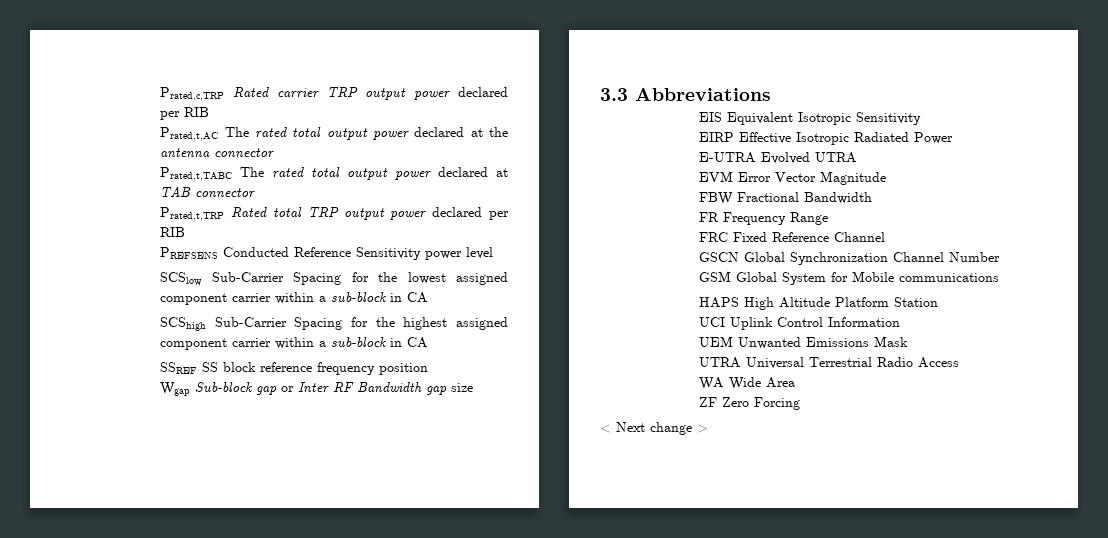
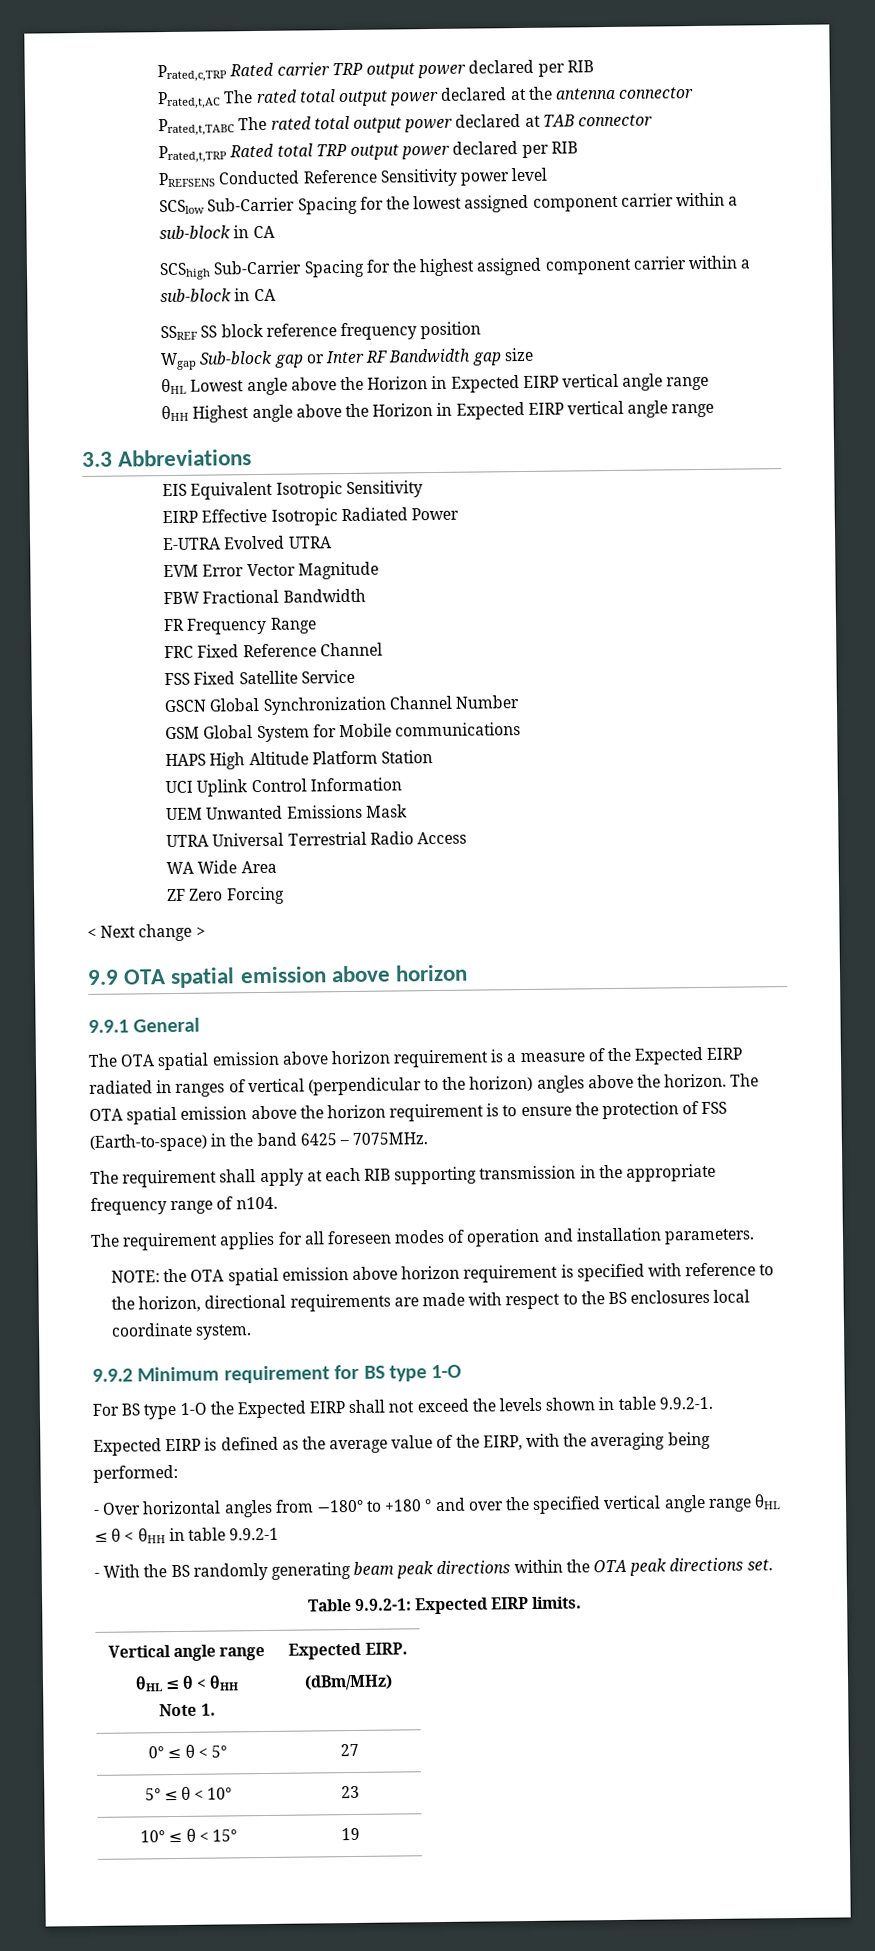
(474, 387) none -> [161,373,710,396] [161,400,715,423] // θHL Lowest angle above the Horizon in Expected EIRP vertical angle range // θHH Highest angle above the Horizon in Expected EIRP vertical angle range
(886, 237) none -> [164,669,355,686] // FSS Fixed Satellite Service
(708, 428) none -> [87,964,469,989] [88,1017,201,1033] [88,1046,743,1071] [89,1073,760,1097] [89,1101,728,1125] [89,1132,429,1152] [90,1163,717,1188] [90,1196,278,1215] [90,1227,756,1251] [111,1262,775,1286] [111,1289,751,1313] [111,1322,253,1340] [92,1364,463,1384] [92,1396,713,1420] [93,1431,711,1456] [93,1464,178,1483] [94,1494,781,1518] [94,1527,280,1544] [94,1557,773,1581] [307,1596,583,1615] [107,1644,266,1662] [134,1675,240,1692] [159,1703,216,1717] [288,1642,408,1660] [304,1674,393,1691] [148,1744,227,1759] [339,1743,359,1757] [144,1786,233,1801] [340,1785,360,1799] [140,1828,237,1843] [340,1827,360,1841] // 9.9 OTA spatial emission above horizon // 9.9.1 General // The OTA spatial emission above horizon requirement is a measure of the Expected EIRP radiated in ranges of vertical (perpendicular to the horizon) angles above the horizon. The OTA spatial emission above the horizon requirement is to ensure the protection of FSS (Earth-to-space) in the band 6425 – 7075MHz. // The requirement shall apply at each RIB supporting transmission in the appropriate frequency range of n104. // The requirement applies for all foreseen modes of operation and installation parameters. // NOTE: the OTA spatial emission above horizon requirement is specified with reference to the horizon, directional requirements are made with respect to the BS enclosures local coordinate system. // 9.9.2 Minimum requirement for BS type 1-O // For BS type 1-O the Expected EIRP shall not exceed the levels shown in table 9.9.2-1. // Expected EIRP is defined as the average value of the EIRP, with the averaging being performed: // - Over horizontal angles from −180° to +180 ° and over the specified vertical angle range θHL ≤ θ < θHH in table 9.9.2-1 // - With the BS randomly generating beam peak directions within the OTA peak directions set. // Table 9.9.2-1: Expected EIRP limits. // Vertical angle range // θHL ≤ θ < θHH // Note 1. | Expected EIRP. // (dBm/MHz) // 0° ≤ θ < 5° | 27 // 5° ≤ θ < 10° | 23 // 10° ≤ θ < 15° | 19

